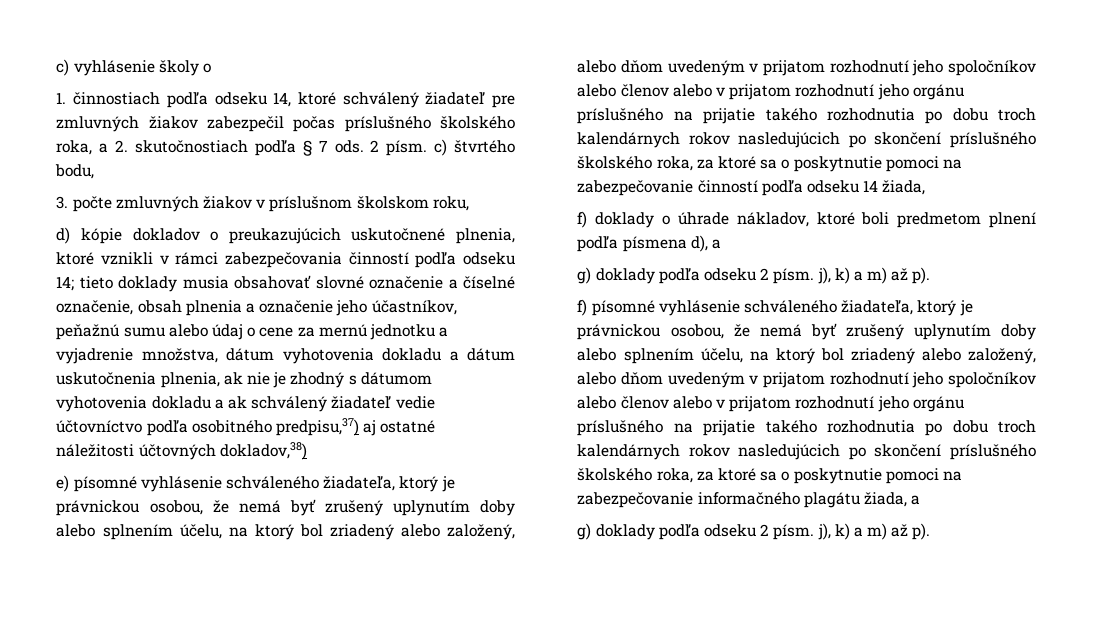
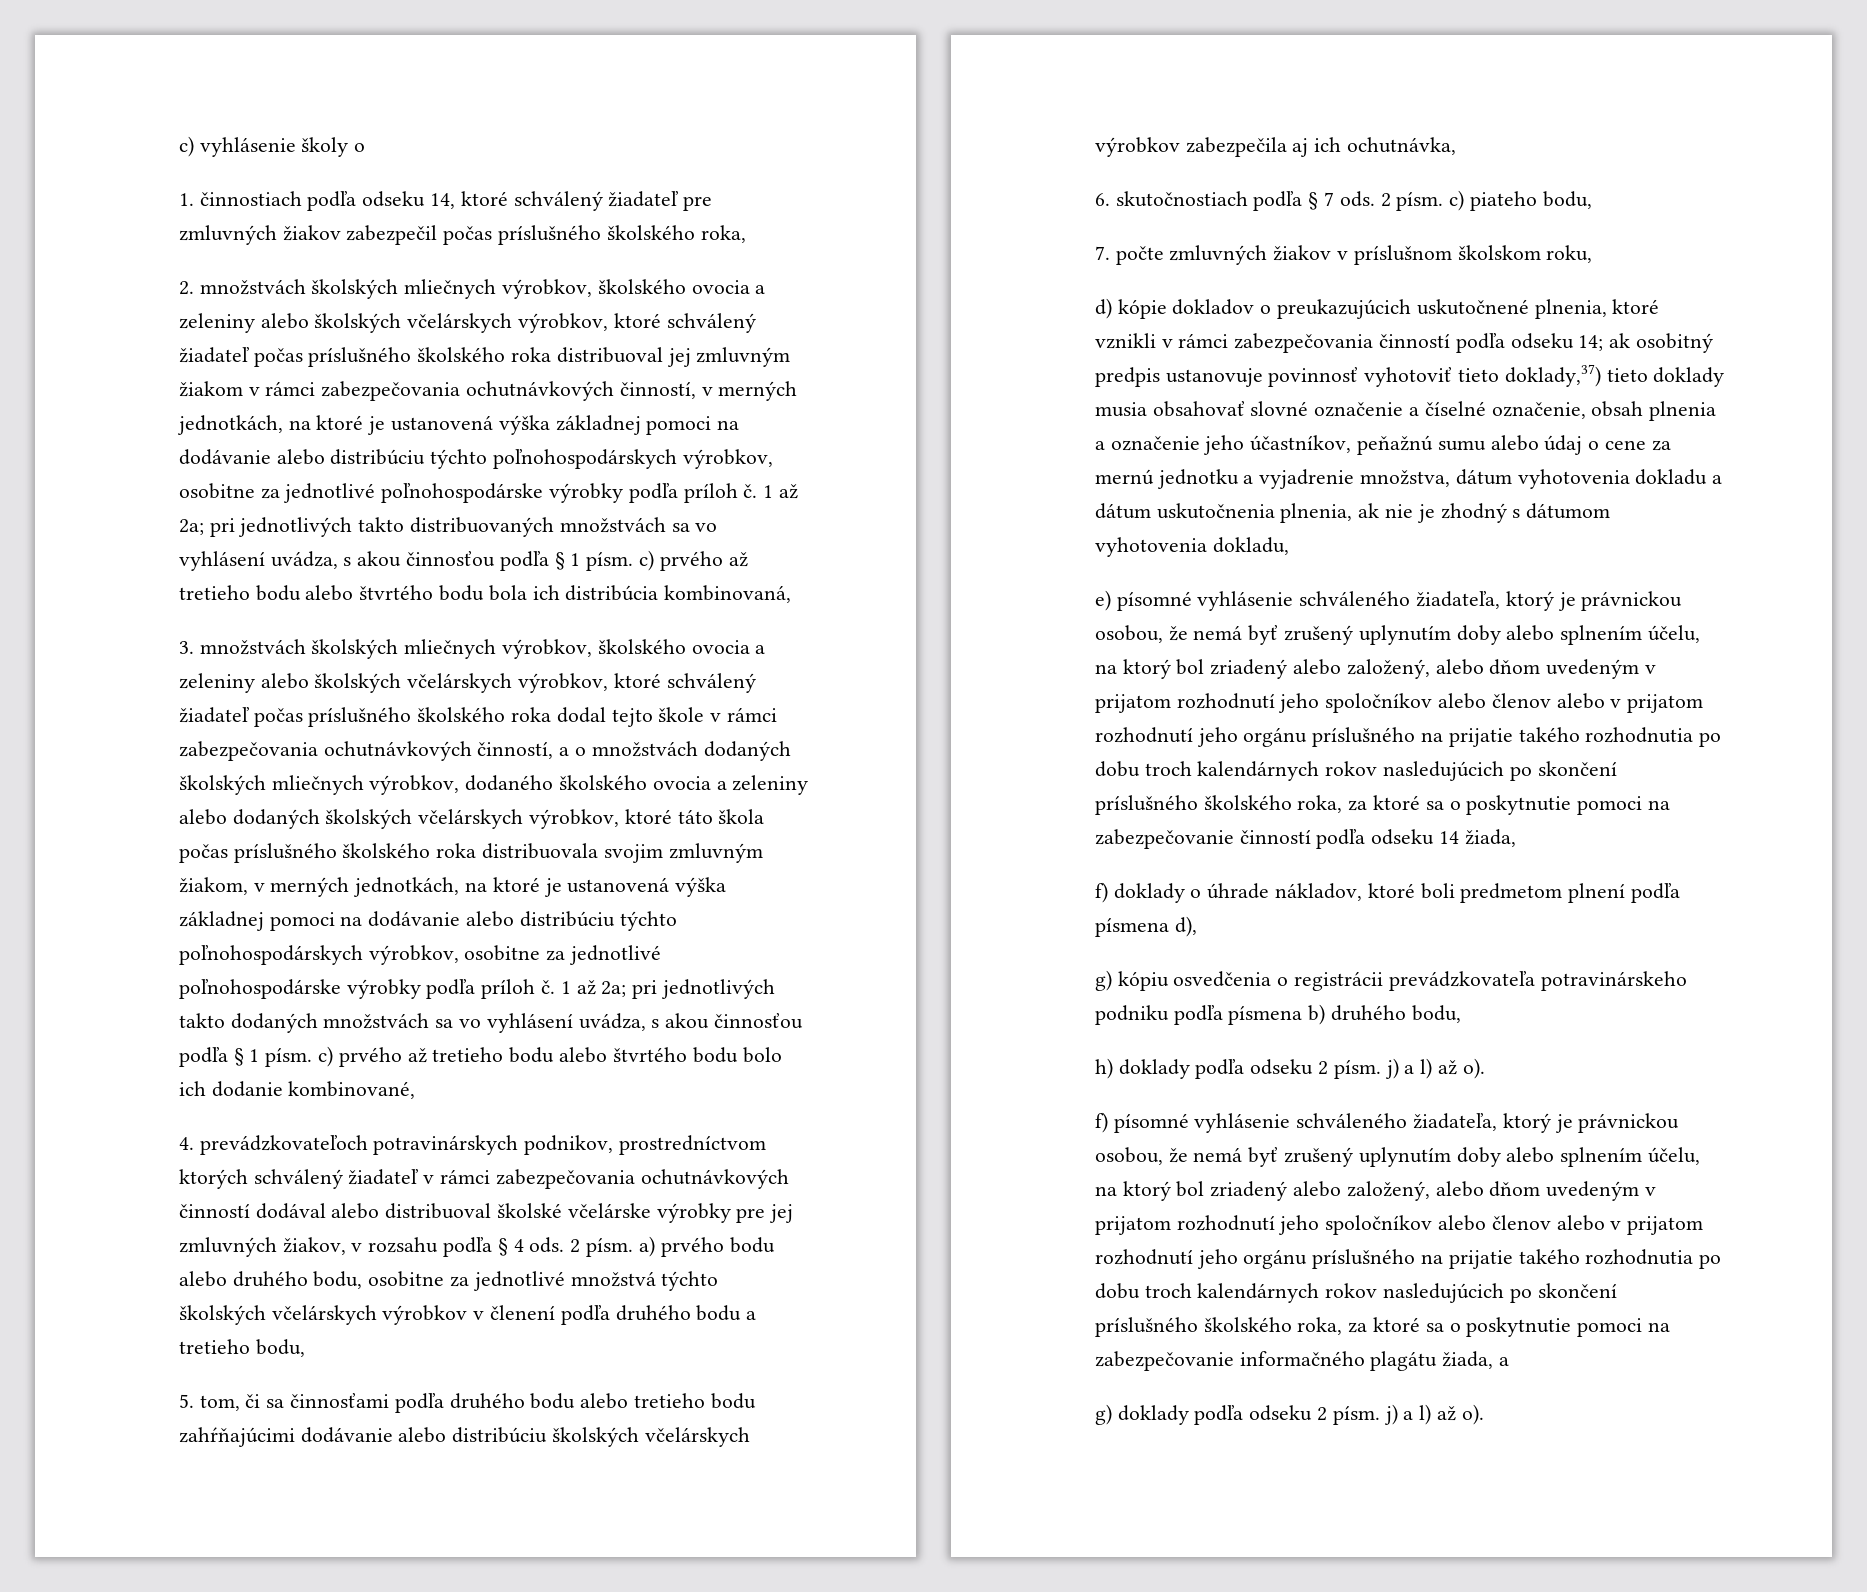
[99,140,129,153] a 2. -> [178,279,766,299] [178,313,756,333] [178,347,791,367] [178,381,798,401] [176,415,740,435] [178,449,773,469] [178,483,799,503] [178,517,718,537] [178,550,748,571] [178,585,792,603] [178,639,766,659] [178,673,756,693] [178,707,778,727] [178,741,791,761] [178,775,809,795] [178,809,765,829] [178,843,763,863] [178,877,727,897] [178,911,677,931] [178,945,662,965] [178,979,776,999] [178,1013,804,1033] [178,1046,782,1067] [178,1081,416,1099] [178,1135,767,1155] [178,1169,789,1189] [178,1203,794,1223] [178,1236,775,1257] [178,1271,719,1291] [178,1305,757,1325] [178,1339,305,1357] [178,1393,756,1413] [178,1427,750,1447] [1094,137,1457,157] [1094,193,1110,206] // 2. množstvách školských mliečnych výrobkov, školského ovocia a zeleniny alebo školských včelárskych výrobkov, ktoré schválený žiadateľ počas príslušného školského roka distribuoval jej zmluvným žiakom v rámci zabezpečovania ochutnávkových činností, v merných jednotkách, na ktoré je ustanovená výška základnej pomoci na dodávanie alebo distribúciu týchto poľnohospodárskych výrobkov, osobitne za jednotlivé poľnohospodárske výrobky podľa príloh č. 1 až 2a; pri jednotlivých takto distribuovaných množstvách sa vo vyhlásení uvádza, s akou činnosťou podľa § 1 písm. c) prvého až tretieho bodu alebo štvrtého bodu bola ich distribúcia kombinovaná, // 3. množstvách školských mliečnych výrobkov, školského ovocia a zeleniny alebo školských včelárskych výrobkov, ktoré schválený žiadateľ počas príslušného školského roka dodal tejto škole v rámci zabezpečovania ochutnávkových činností, a o množstvách dodaných školských mliečnych výrobkov, dodaného školského ovocia a zeleniny alebo dodaných školských včelárskych výrobkov, ktoré táto škola počas príslušného školského roka distribuovala svojim zmluvným žiakom, v merných jednotkách, na ktoré je ustanovená výška základnej pomoci na dodávanie alebo distribúciu týchto poľnohospodárskych výrobkov, osobitne za jednotlivé poľnohospodárske výrobky podľa príloh č. 1 až 2a; pri jednotlivých takto dodaných množstvách sa vo vyhlásení uvádza, s akou činnosťou podľa § 1 písm. c) prvého až tretieho bodu alebo štvrtého bodu bolo ich dodanie kombinované, // 4. prevádzkovateľoch potravinárskych podnikov, prostredníctvom ktorých schválený žiadateľ v rámci zabezpečovania ochutnávkových činností dodával alebo distribuoval školské včelárske výrobky pre jej zmluvných žiakov, v rozsahu podľa § 4 ods. 2 písm. a) prvého bodu alebo druhého bodu, osobitne za jednotlivé množstvá týchto školských včelárskych výrobkov v členení podľa druhého bodu a tretieho bodu, // 5. tom, či sa činnosťami podľa druhého bodu alebo tretieho bodu zahŕňajúcimi dodávanie alebo distribúciu školských včelárskych výrobkov zabezpečila aj ich ochutnávka, // 6.
[453,140,515,153] [55,164,95,179] [56,196,69,209] štvrtého bodu, // 3. -> [1470,191,1592,211] [1094,246,1110,260] piateho bodu, // 7.
(75, 283) none -> [1609,333,1714,353] [1094,364,1601,387] ak osobitný predpis ustanovuje povinnosť vyhotoviť tieto doklady,37)
[151,396,435,412] [56,418,436,436] [56,442,307,460] dokladu a ak schválený žiadateľ vedie účtovníctvo podľa osobitného predpisu,37) aj ostatné náležitosti účtovných dokladov,38) -> [1212,537,1289,555] dokladu,
[711,239,721,249] [577,267,931,284] a // g) doklady podľa odseku 2 písm. j), k) a m) až p). -> [1094,970,1687,991] [1094,1004,1461,1025] [1094,1058,1485,1079] // g) kópiu osvedčenia o registrácii prevádzkovateľa potravinárskeho podniku podľa písmena b) druhého bodu, // h) doklady podľa odseku 2 písm. j) a l) až o).
[817,523,931,540] j), k) a m) až p). -> [1383,1404,1484,1425] j) a l) až o).

